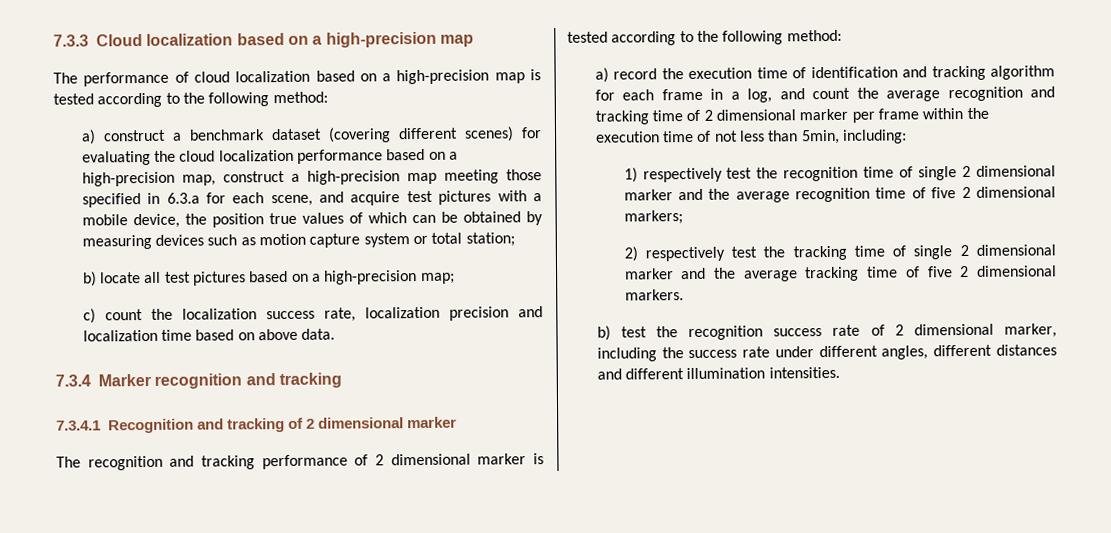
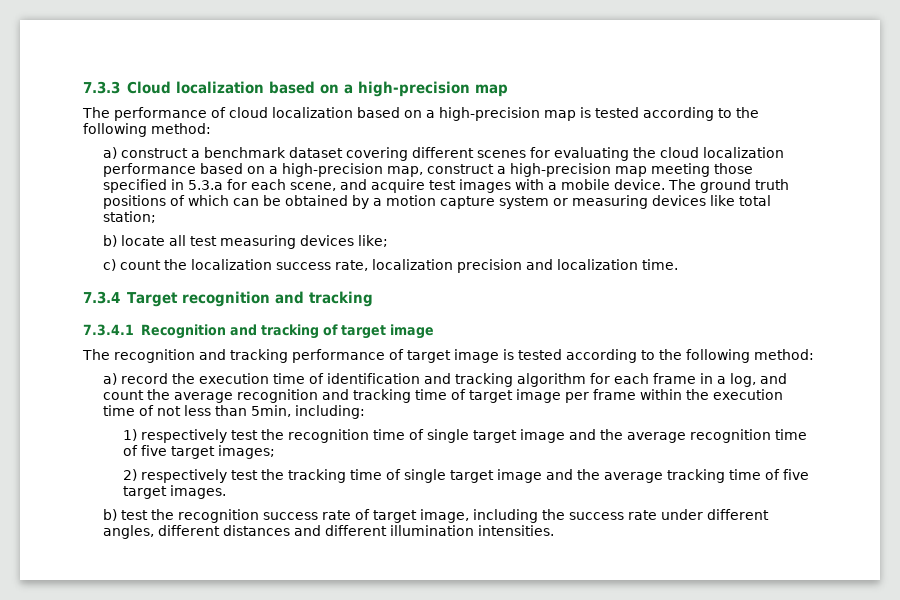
[327,126,514,143] (covering different scenes) -> [345,147,526,161] covering different scenes
[166,192,200,204] 6.3.a -> [187,180,223,190] 5.3.a
[438,190,492,205] pictures -> [458,179,511,193] images
[132,212,344,229] device, the position true values -> [613,179,789,193] [102,195,166,209] device. The ground truth positions
[81,234,256,250] measuring devices such as -> [372,198,382,206] a
(429, 240) none -> [571,195,735,209] measuring devices like
[193,270,455,286] pictures based on a high-precision map; -> [219,235,388,249] measuring devices like;
[161,328,336,341] time based on above data. -> [641,259,678,270] time.
[98,373,151,387] Marker -> [126,292,178,307] Target
[306,416,458,429] 2 dimensional marker -> [340,324,434,339] target image
[375,453,527,466] 2 dimensional marker -> [407,349,499,363] target image
[703,108,849,121] 2 dimensional marker -> [468,389,561,403] target image
[962,165,1056,178] [623,189,673,201] 2 dimensional marker -> [472,429,565,443] target image
[961,186,1056,199] [623,210,683,225] 2 dimensional markers; -> [170,445,275,459] target images;
[959,244,1056,257] [624,268,674,280] 2 dimensional marker -> [449,469,542,483] target image
[960,265,1057,278] [624,289,684,301] 2 dimensional markers. -> [122,485,226,499] target images.
[894,323,1057,338] 2 dimensional marker, -> [372,509,469,523] target image,

